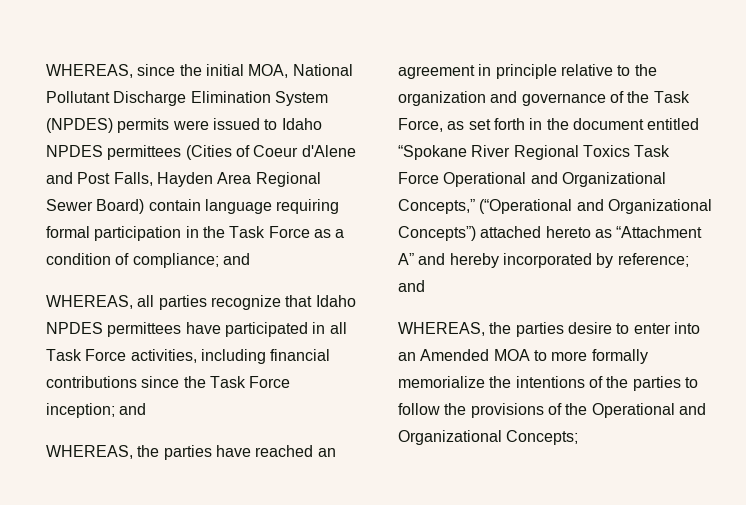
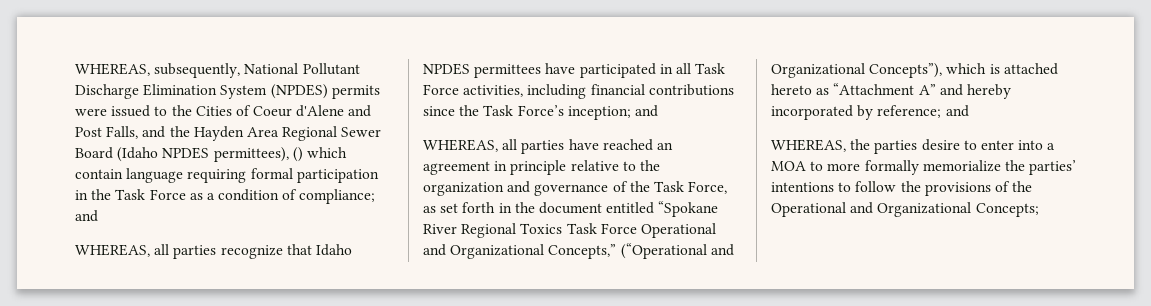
[46,64,289,78] WHEREAS, since the initial MOA, -> [75,63,241,78] WHEREAS, subsequently,
[281,118,322,130] [46,145,232,160] Idaho NPDES permittees (Cities -> [171,105,232,116] the Cities
(153, 179) none -> [142,126,190,138] and the
[96,199,145,214] Board) -> [75,147,347,162] Board (Idaho NPDES permittees), () which
[249,376,291,388] Force -> [517,105,564,116] Force’s
[137,445,160,457] the -> [502,139,518,150] all
[398,226,476,241] Concepts”) -> [869,63,1000,78] Concepts”), which is
[398,349,490,361] an Amended -> [1047,143,1056,150] a
[515,376,681,391] intentions of the parties -> [1029,160,1077,175] [771,182,834,192] parties’ intentions

